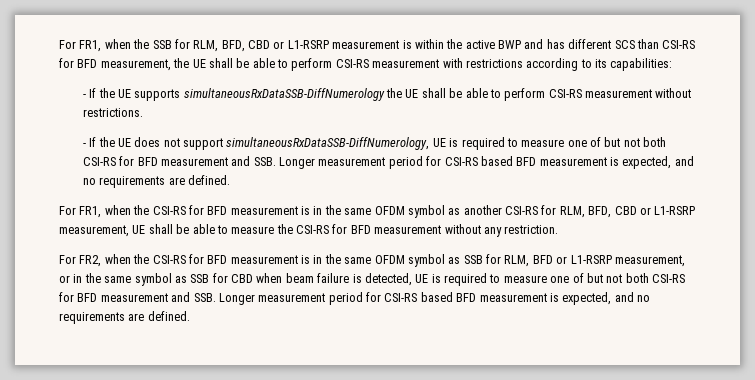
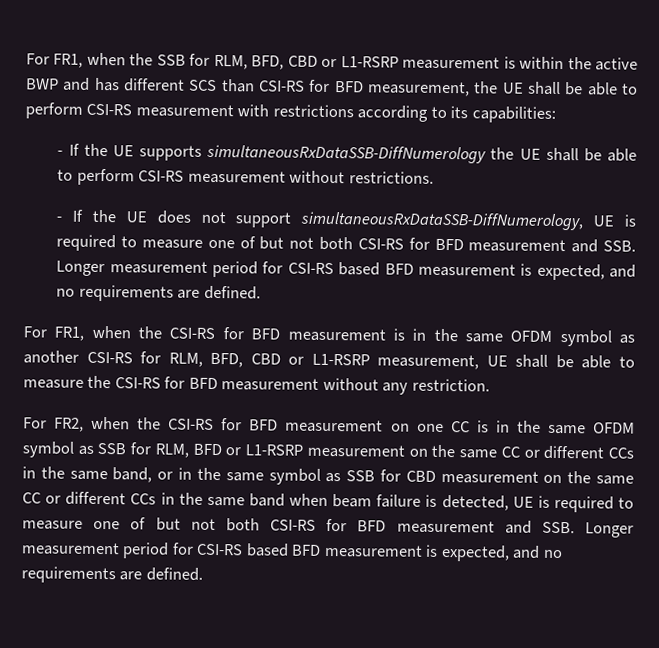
(298, 259) none -> [390,421,470,433] on one CC
[614,255,685,267] measurement, -> [306,444,635,460] [22,466,153,483] measurement on the same CC or different CCs in the same band,
(253, 278) none -> [440,470,634,485] [22,491,285,507] measurement on the same CC or different CCs in the same band

